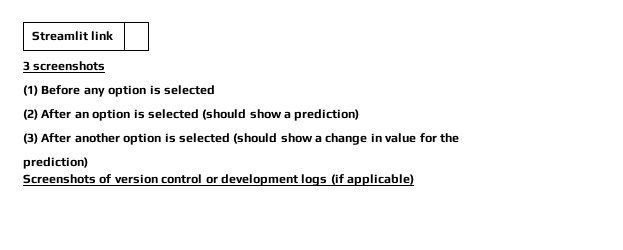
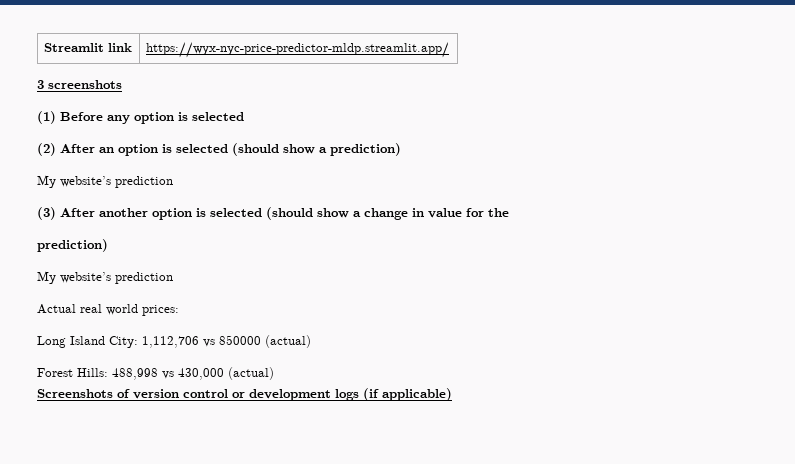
(114, 35) none -> [145,42,449,58] https://wyx-nyc-price-predictor-mldp.streamlit.app/
(360, 115) none -> [37,175,173,188] // My website’s prediction
(88, 163) none -> [37,271,173,284] [37,304,179,316] [37,335,311,348] [37,367,274,380] // My website’s prediction // Actual real world prices: // Long Island City: 1,112,706 vs 850000 (actual) // Forest Hills: 488,998 vs 430,000 (actual)

